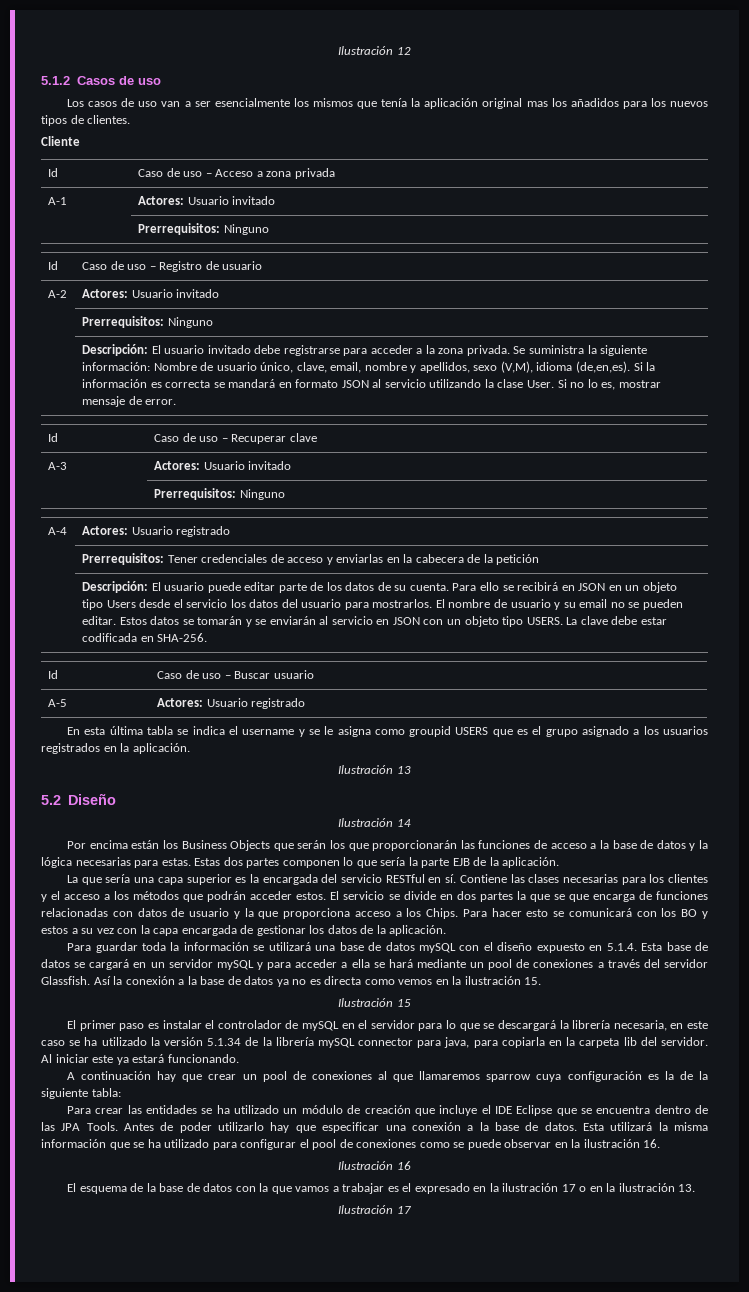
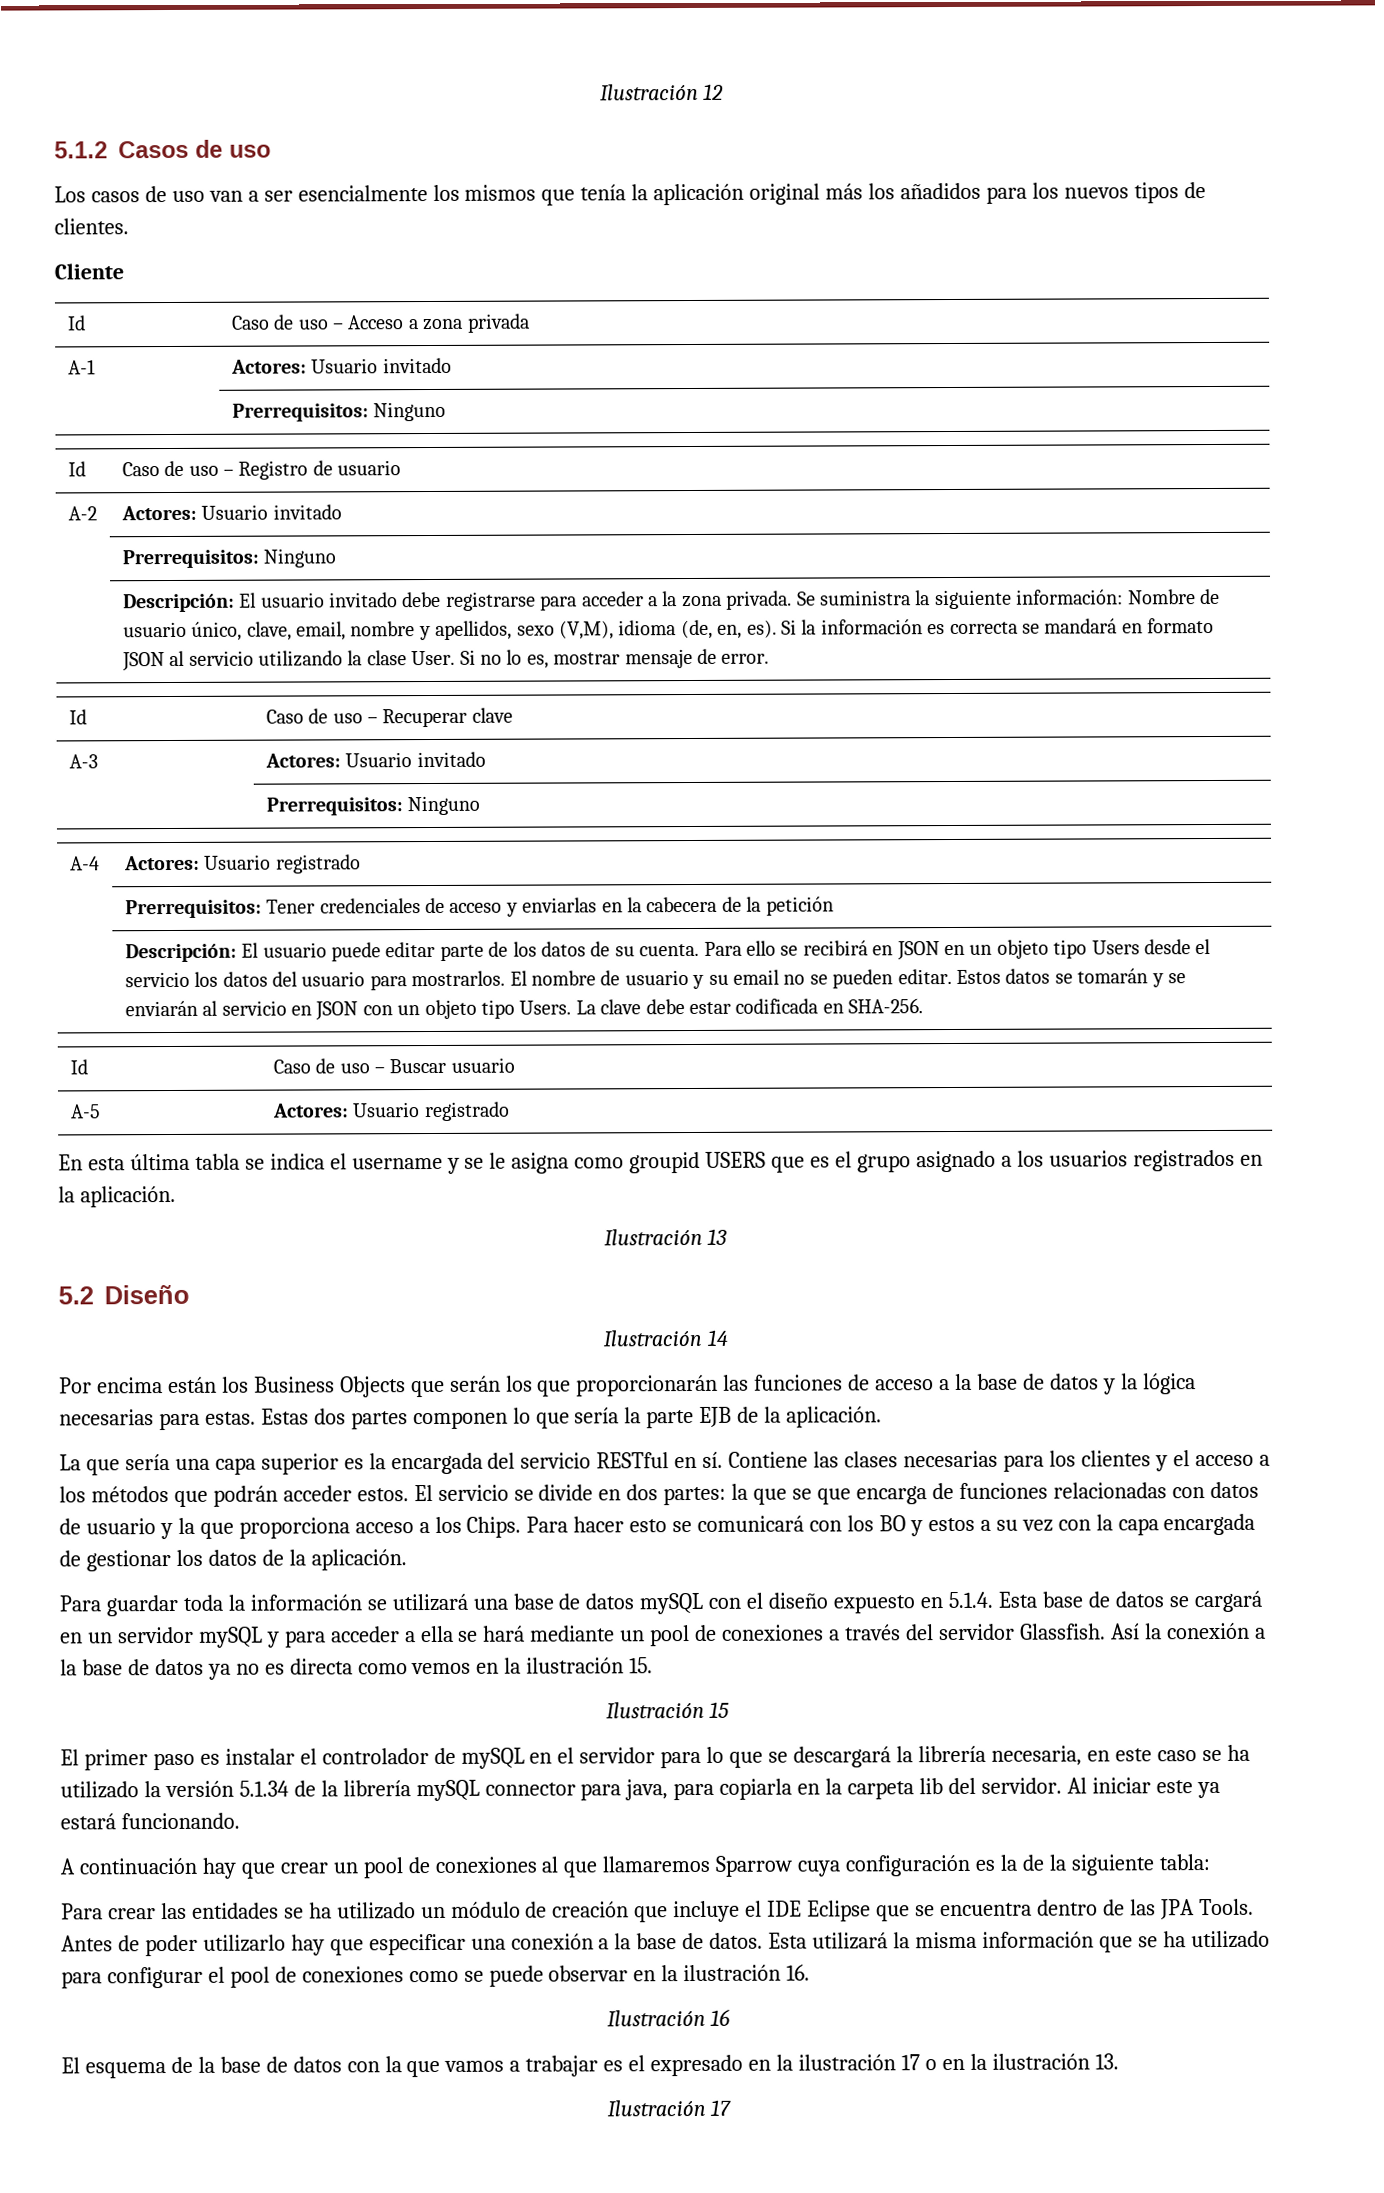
[526,101,548,107] mas -> [825,183,864,200] más
[576,361,631,373] (de,en,es). -> [680,619,777,640] (de, en, es).
[526,617,563,625] USERS. -> [519,1000,572,1015] Users.
[479,892,513,902] partes -> [663,1486,727,1506] partes:
[486,1074,532,1082] sparrow -> [715,1855,793,1877] Sparrow

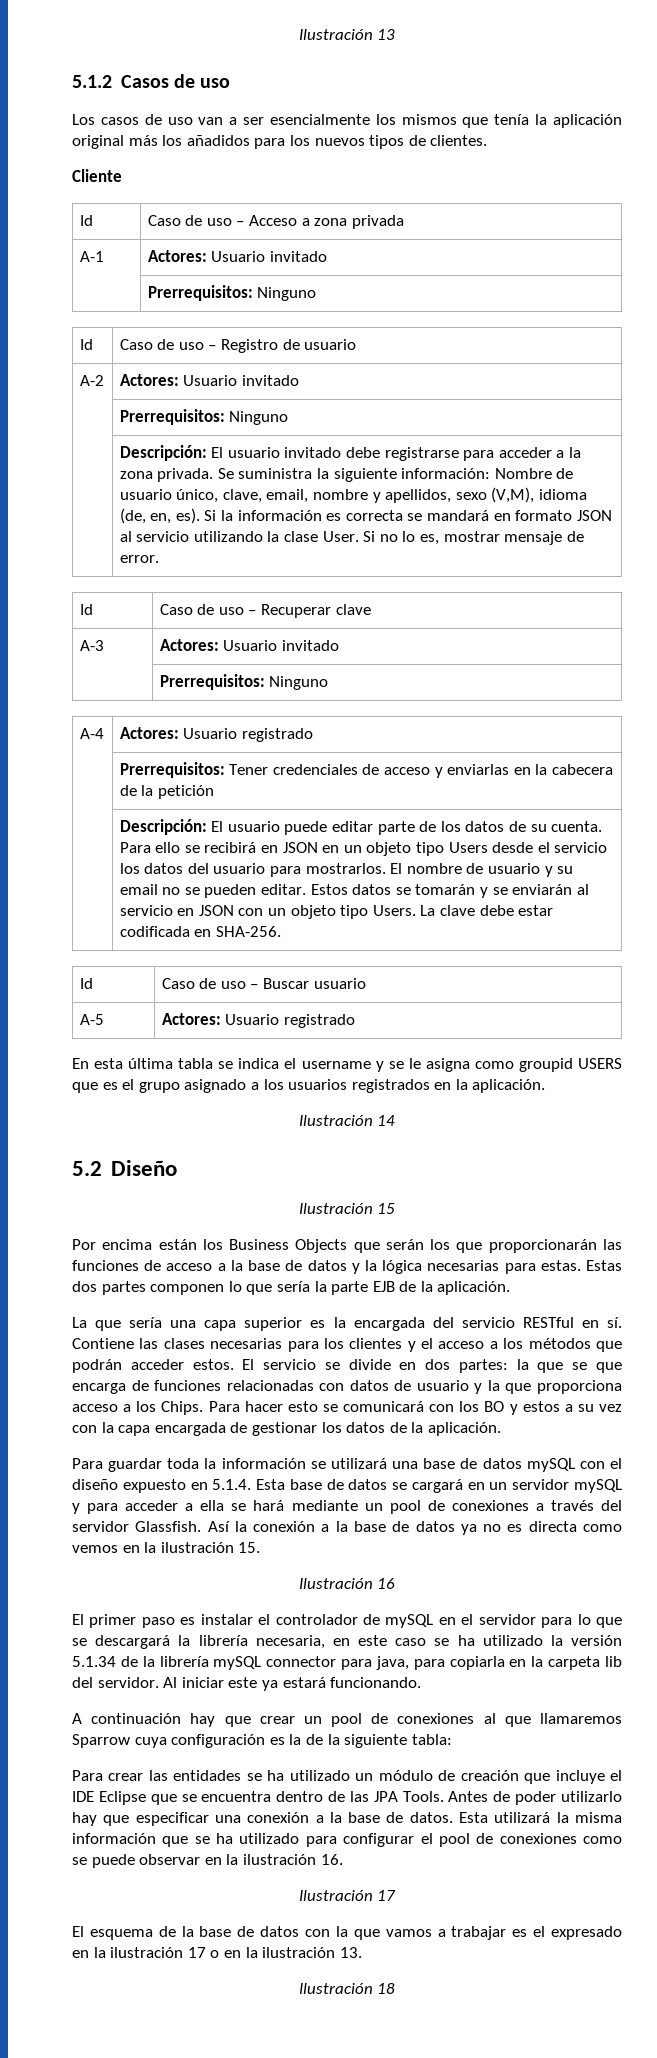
[599,83,725,101] Ilustración 12 -> [298,29,396,40] Ilustración 13
[707,1228,728,1245] 13 -> [377,1115,396,1126] 14
[706,1329,728,1346] 14 -> [377,1203,396,1214] 15
[709,1701,731,1718] 15 -> [377,1578,396,1589] 16
[710,2008,731,2026] 16 -> [377,1890,397,1901] 17
[710,2099,732,2116] 17 -> [377,1983,396,1994] 18

